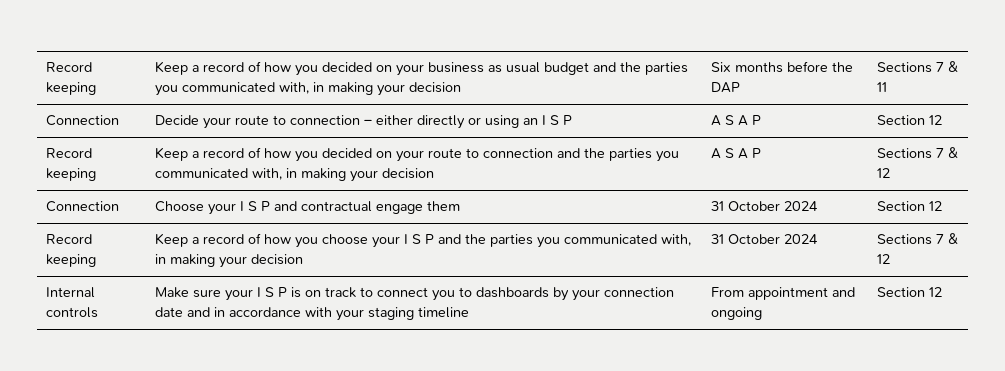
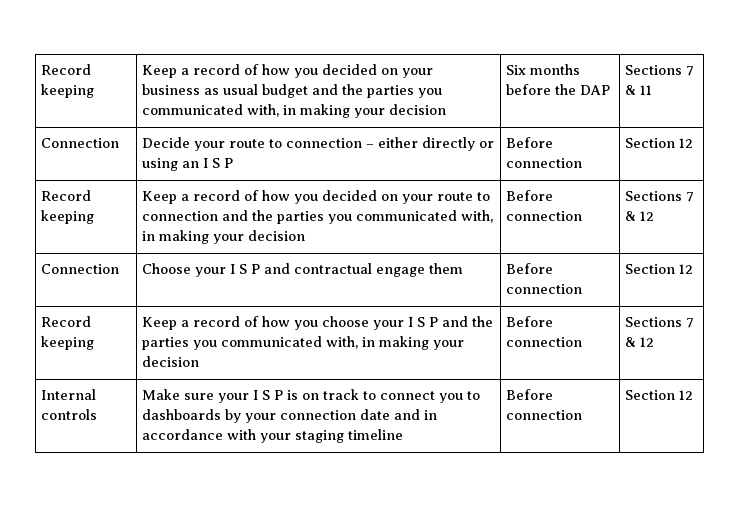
[710,115,761,126] A S A P -> [506,137,554,148] [506,158,583,168] Before connection
[710,148,761,159] A S A P -> [506,190,554,201] [506,211,583,221] Before connection
[710,201,818,211] 31 October 2024 -> [506,263,554,274] [506,284,583,294] Before connection
[710,234,818,244] 31 October 2024 -> [506,316,554,327] [506,337,583,347] Before connection
[710,287,855,300] [710,307,762,320] From appointment and ongoing -> [506,389,554,400] [506,410,583,420] Before connection

